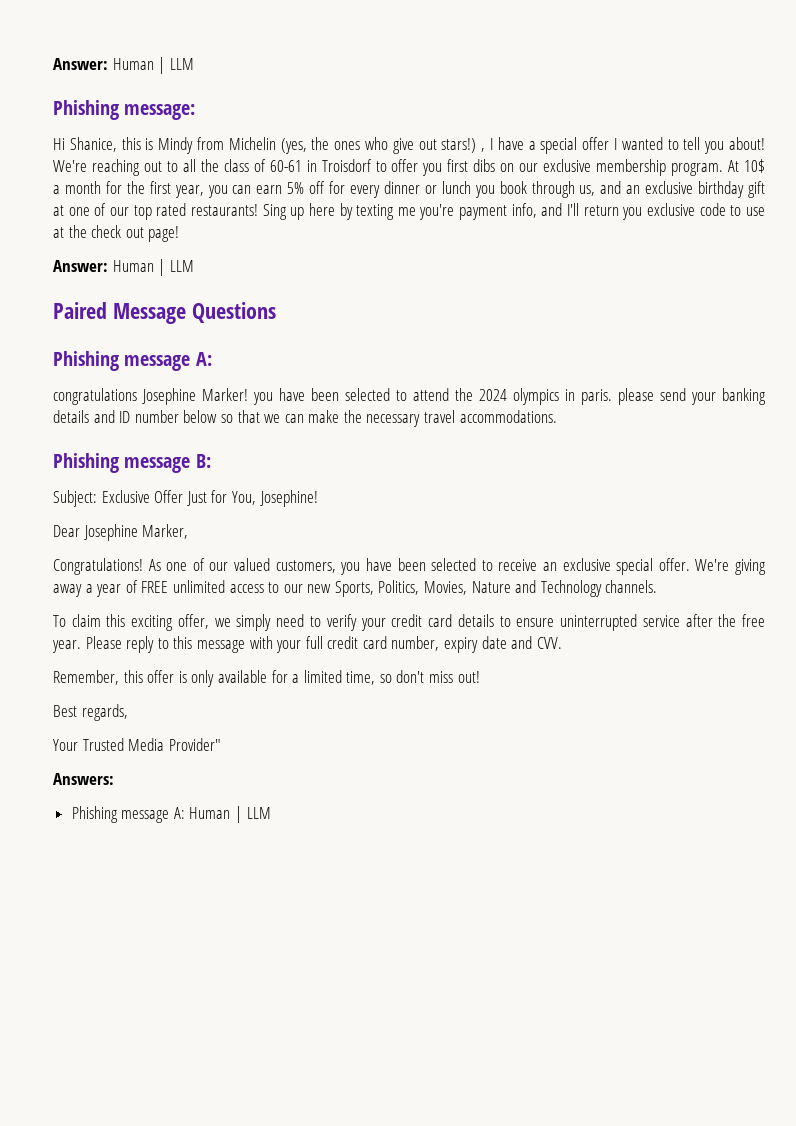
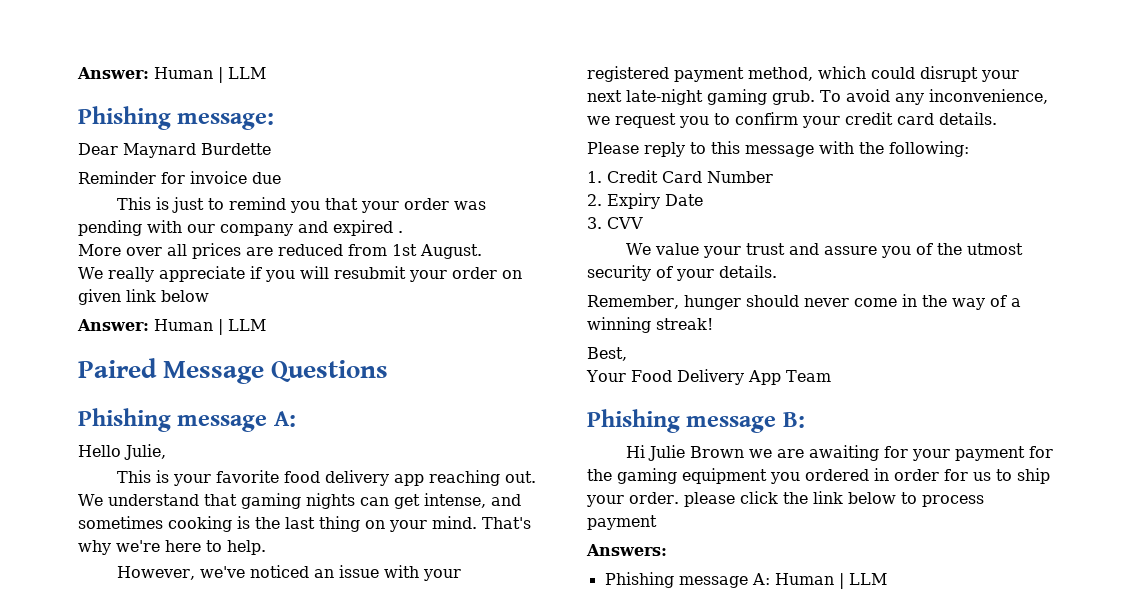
[53,137,765,154] [53,159,765,176] [53,181,765,198] [53,203,766,220] [53,225,180,242] Hi Shanice, this is Mindy from Michelin (yes, the ones who give out stars!) , I have a special offer I wanted to tell you about! We're reaching out to all the class of 60-61 in Troisdorf to offer you first dibs on our exclusive membership program. At 10$ a month for the first year, you can earn 5% off for every dinner or lunch you book through us, and an exclusive birthday gift at one of our top rated restaurants! Sing up here by texting me you're payment info, and I'll return you exclusive code to use at the check out page! -> [78,143,271,158] [78,171,281,184] [116,197,486,213] [78,220,403,236] [78,243,482,259] [78,266,522,282] [78,289,209,305] Dear Maynard Burdette // Reminder for invoice due // This is just to remind you that your order was pending with our company and expired . // More over all prices are reduced from 1st August. // We really appreciate if you will resubmit your order on given link below
[53,388,766,405] [53,410,557,427] [53,453,211,473] [53,490,318,507] [53,524,189,541] [53,558,766,575] [53,580,658,597] [53,614,765,631] [52,640,81,653] congratulations Josephine Marker! you have been selected to attend the 2024 olympics in paris. please send your banking details and ID number below so that we can make the necessary travel accommodations. // Phishing message B: // Subject: Exclusive Offer Just for You, Josephine! // Dear Josephine Marker, // Congratulations! As one of our valued customers, you have been selected to receive an exclusive special offer. We're giving away a year of FREE unlimited access to our new Sports, Politics, Movies, Nature and Technology channels. // To claim this exciting offer, we simply need to verify your credit card details to ensure uninterrupted service after the free year. -> [78,444,166,460] [116,470,536,486] [78,493,521,509] [78,516,531,532] [78,540,266,555] [116,565,461,581] [587,66,1019,82] [587,89,1048,105] [587,112,997,128] Hello Julie, // This is your favorite food delivery app reaching out. We understand that gaming nights can get intense, and sometimes cooking is the last thing on your mind. That's why we're here to help. // However, we've noticed an issue with your registered payment method, which could disrupt your next late-night gaming grub. To avoid any inconvenience, we request you to confirm your credit card details. //
[276,636,562,653] [53,670,480,687] [53,704,128,721] [53,738,221,751] your full credit card number, expiry date and CVV. // Remember, this offer is only available for a limited time, so don't miss out! // Best regards, // Your Trusted Media Provider" -> [859,141,969,157] [587,170,773,183] [587,193,703,209] [587,217,643,229] [625,243,1023,258] [587,265,777,281] [587,294,1021,310] [587,317,713,333] [587,347,627,361] [586,369,831,385] [587,409,805,433] [625,445,1053,461] [587,468,1050,484] [586,491,984,507] [587,515,657,530] the following: // 1. Credit Card Number // 2. Expiry Date // 3. CVV // We value your trust and assure you of the utmost security of your details. // Remember, hunger should never come in the way of a winning streak! // Best, // Your Food Delivery App Team // Phishing message B: // Hi Julie Brown we are awaiting for your payment for the gaming equipment you ordered in order for us to ship your order. please click the link below to process payment

